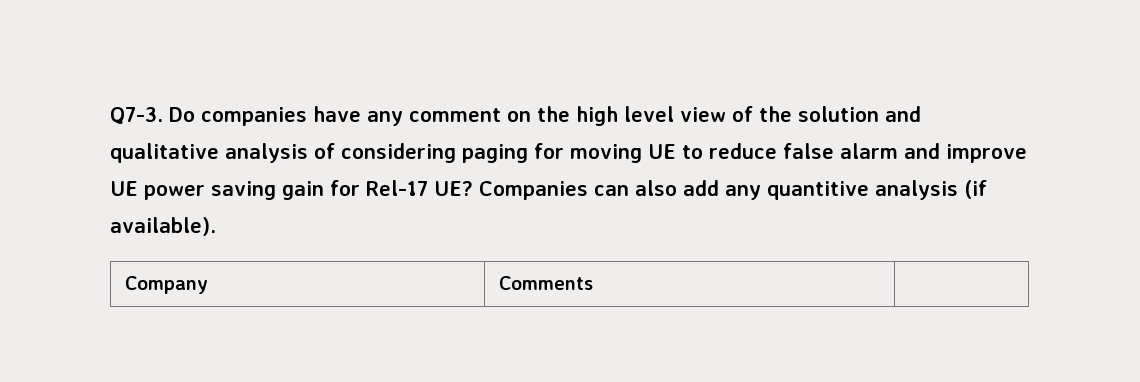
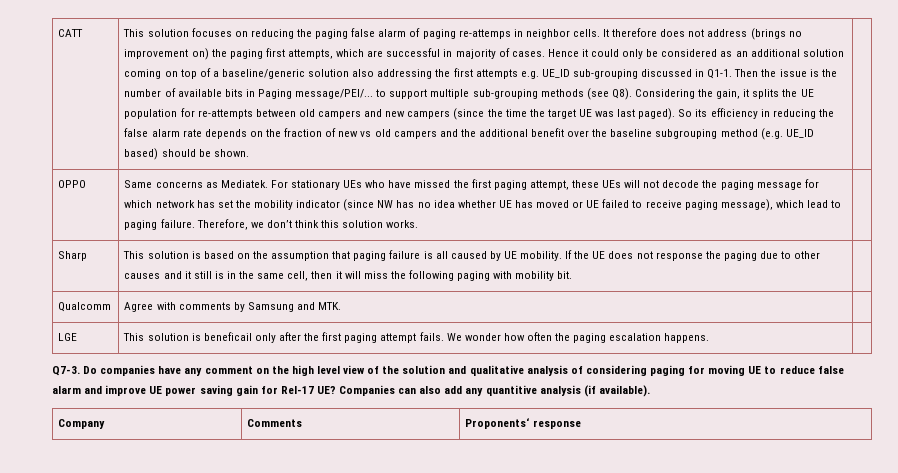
(110, 116) none -> [58,29,84,37] [123,28,802,40] [124,48,844,60] [124,68,837,79] [124,88,814,100] [124,108,834,120] [124,128,814,140] [124,148,249,160] [58,180,87,188] [124,179,819,190] [124,199,842,211] [124,219,419,230] [58,251,88,261] [123,250,821,261] [124,270,573,281] [58,302,112,312] [124,302,342,312] [58,333,78,341] [123,332,710,343] CATT | This solution focuses on reducing the paging false alarm of paging re-attemps in neighbor cells. It therefore does not address (brings no improvement on) the paging first attempts, which are successful in majority of cases. Hence it could only be considered as an additional solution coming on top of a baseline/generic solution also addressing the first attempts e.g. UE_ID sub-grouping discussed in Q1-1. Then the issue is the number of available bits in Paging message/PEI/... to support multiple sub-grouping methods (see Q8). Considering the gain, it splits the UE population for re-attempts between old campers and new campers (since the time the target UE was last paged). So its efficiency in reducing the false alarm rate depends on the fraction of new vs old campers and the additional benefit over the baseline subgrouping method (e.g. UE_ID based) should be shown. | // OPPO | Same concerns as Mediatek. For stationary UEs who have missed the first paging attempt, these UEs will not decode the paging message for which network has set the mobility indicator (since NW has no idea whether UE has moved or UE failed to receive paging message), which lead to paging failure. Therefore, we don’t think this solution works. | // Sharp | This solution is based on the assumption that paging failure is all caused by UE mobility. If the UE does not response the paging due to other causes and it still is in the same cell, then it will miss the following paging with mobility bit. | // Qualcomm | Agree with comments by Samsung and MTK. | // LGE | This solution is beneficail only after the first paging attempt fails. We wonder how often the paging escalation happens. | //
(593, 283) none -> [465,418,581,429] Proponents‘ response

